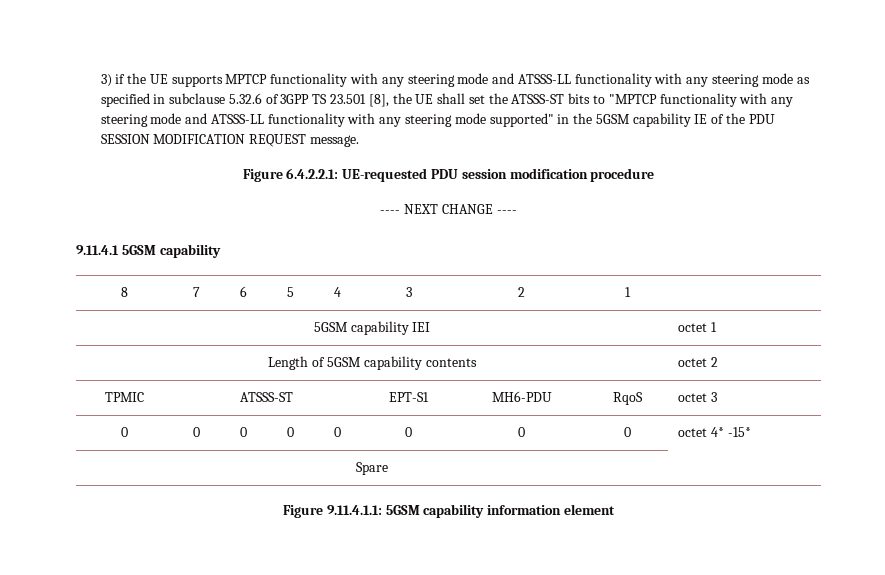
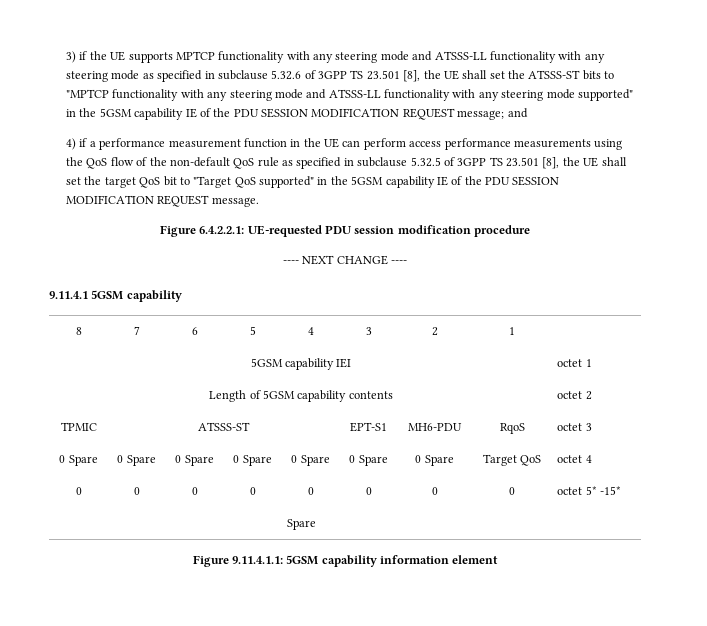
(307, 140) none -> [457,108,528,120] [66,138,623,150] [66,157,627,169] [66,176,560,188] [66,195,210,207] message; and // 4) if a performance measurement function in the UE can perform access performance measurements using the QoS flow of the non-default QoS rule as specified in subclause 5.32.5 of 3GPP TS 23.501 [8], the UE shall set the target QoS bit to "Target QoS supported" in the 5GSM capability IE of the PDU SESSION MODIFICATION REQUEST
(717, 397) none -> [59,455,98,466] [117,455,156,466] [175,455,214,466] [233,455,272,466] [291,455,330,466] [349,455,388,466] [415,455,454,466] [482,454,542,466] [557,455,592,463] // 0 Spare | 0 Spare | 0 Spare | 0 Spare | 0 Spare | 0 Spare | 0 Spare | Target QoS | octet 4
[710,427,724,437] 4* -> [585,486,597,495] 5*

